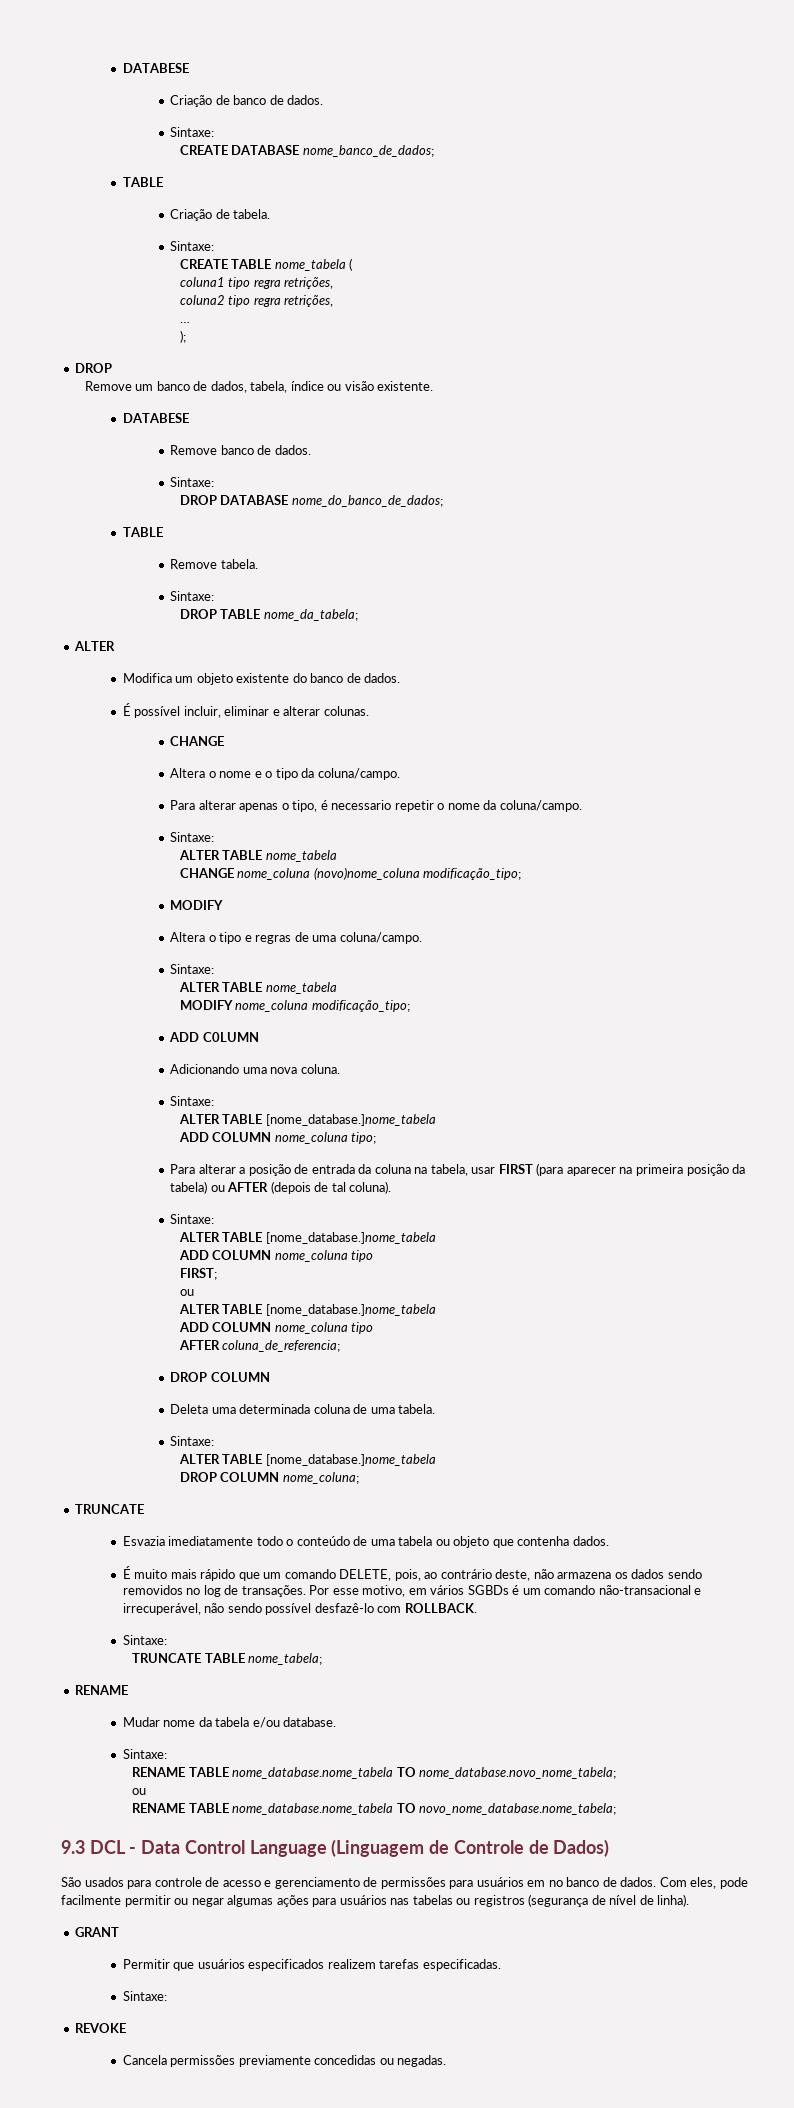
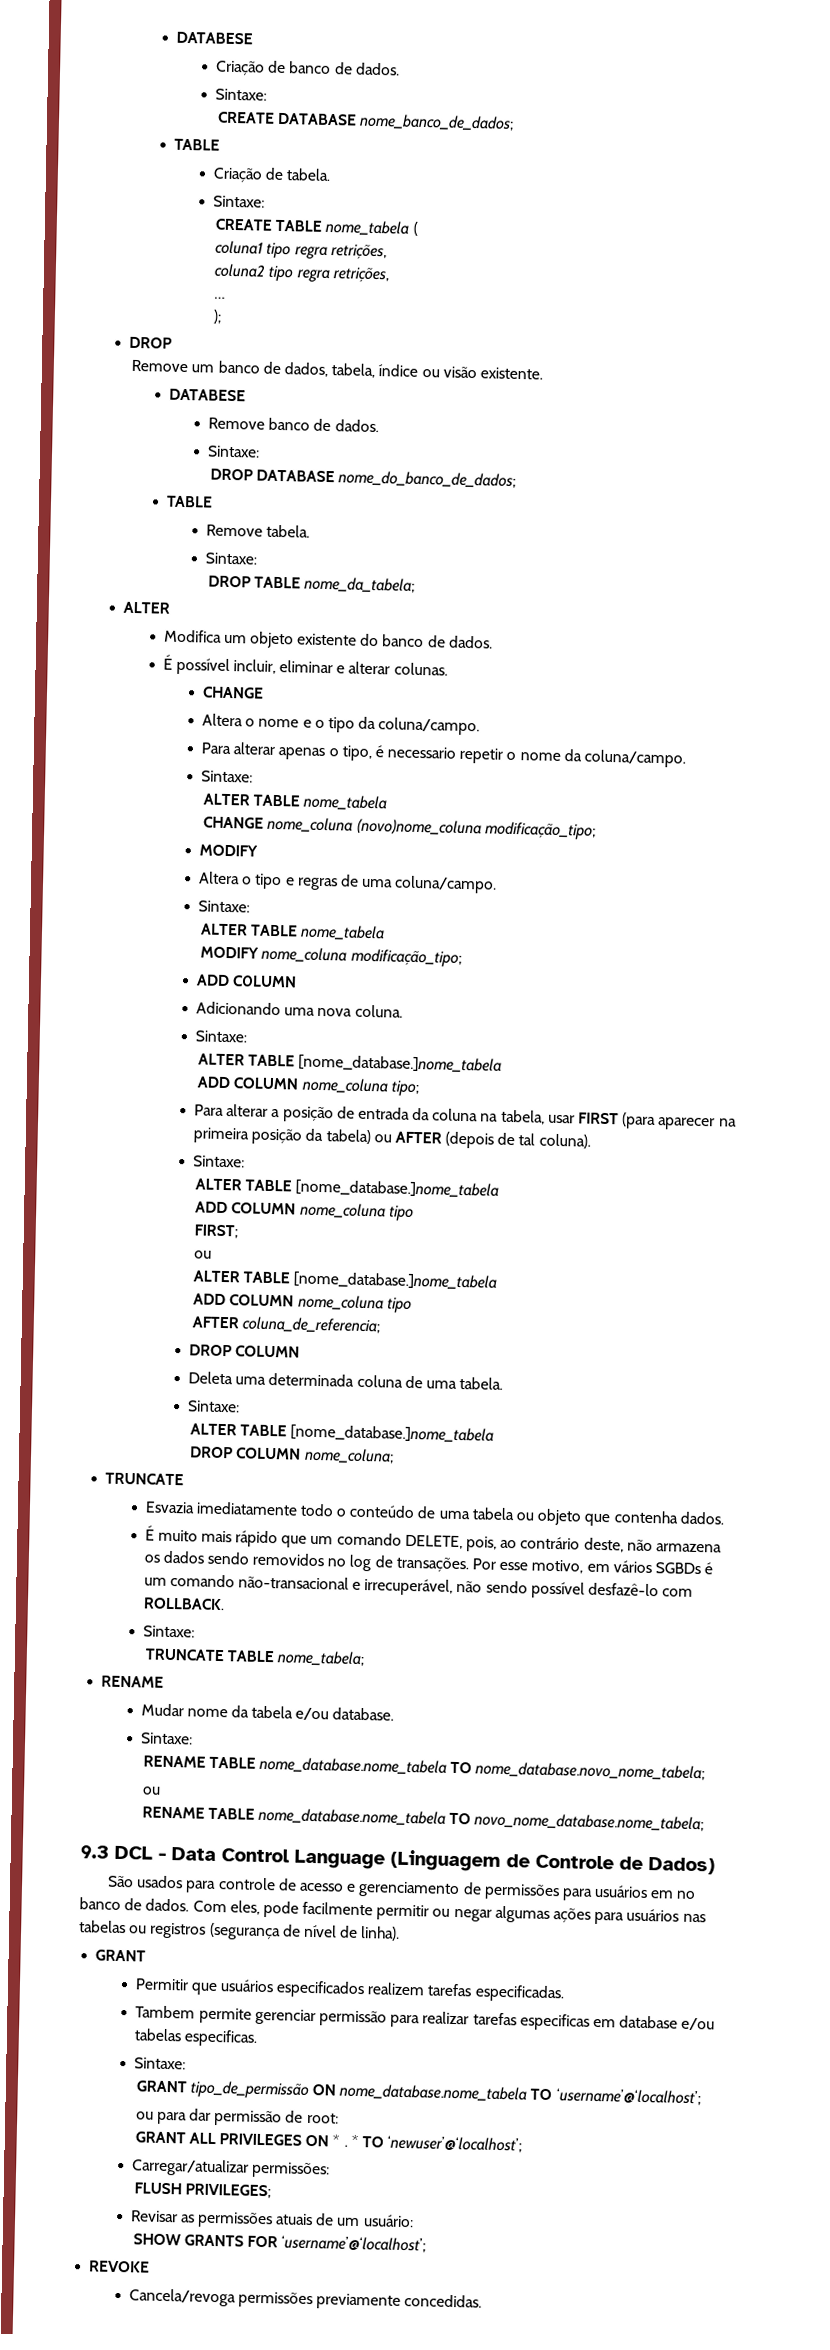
[122,1991,167,2001] Sintaxe: -> [134,2005,716,2031] [133,2028,258,2047] [133,2057,186,2070] [135,2080,701,2106] [135,2108,339,2127] [134,2131,523,2153] [131,2158,330,2179] [133,2182,271,2199] [130,2210,414,2229] [132,2233,427,2253] Tambem permite gerenciar permissão para realizar tarefas especificas em database e/ou tabelas especificas. // Sintaxe: // GRANT tipo_de_permissão ON nome_database.nome_tabela TO ‘username’@‘localhost’; // ou para dar permissão de root: // GRANT ALL PRIVILEGES ON * . * TO ‘newuser’@‘localhost’; // Carregar/atualizar permissões: // FLUSH PRIVILEGES; // Revisar as permissões atuais de um usuário: // SHOW GRANTS FOR ‘username’@‘localhost’;
[122,2055,167,2065] Cancela -> [128,2288,236,2307] Cancela/revoga
[314,2055,447,2067] concedidas ou negadas. -> [404,2294,483,2308] concedidas.

